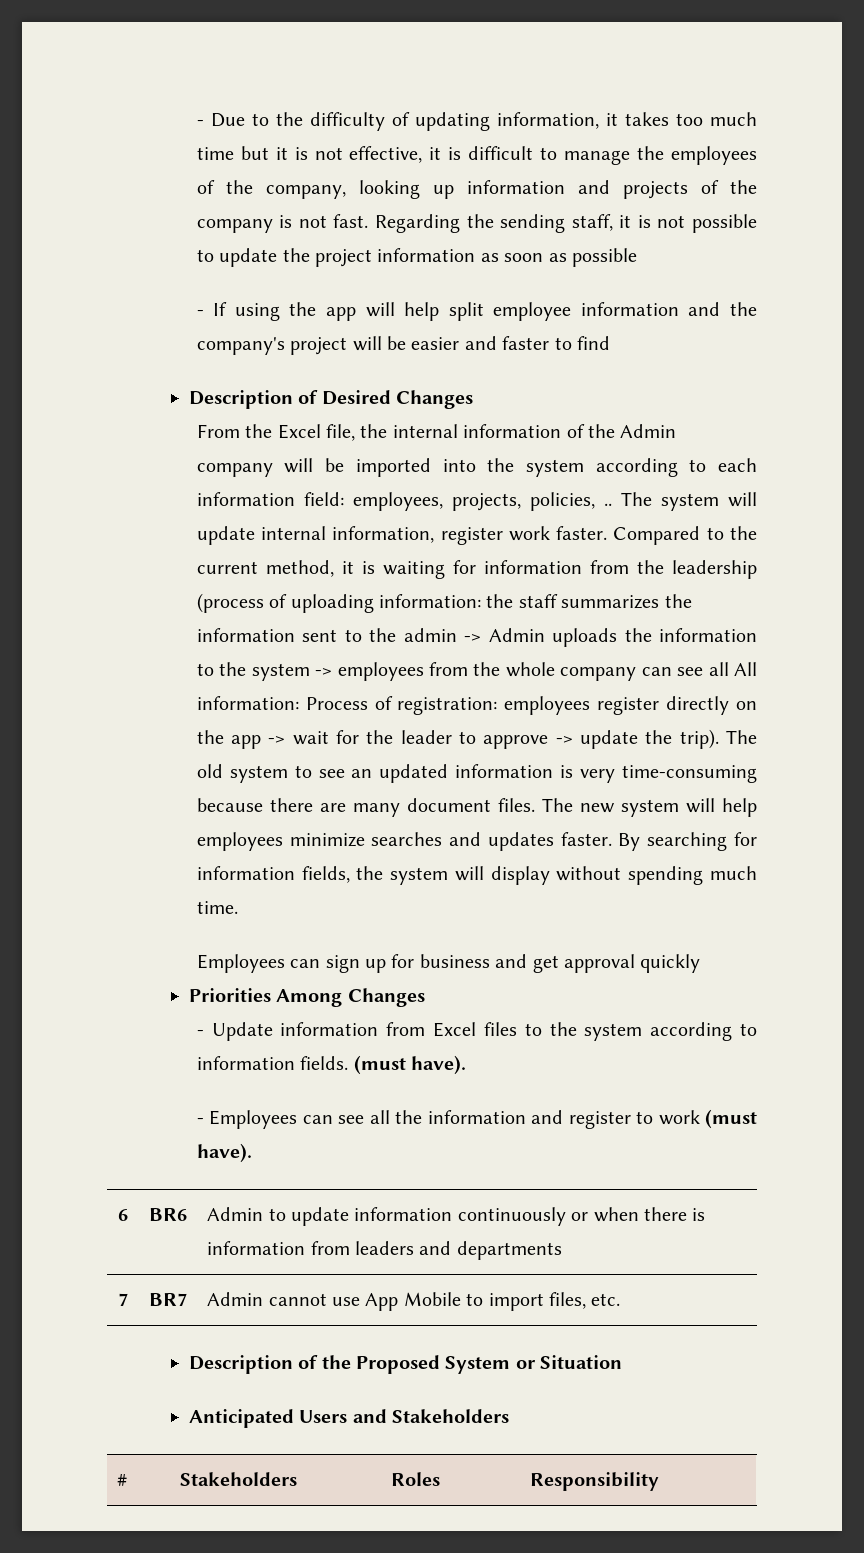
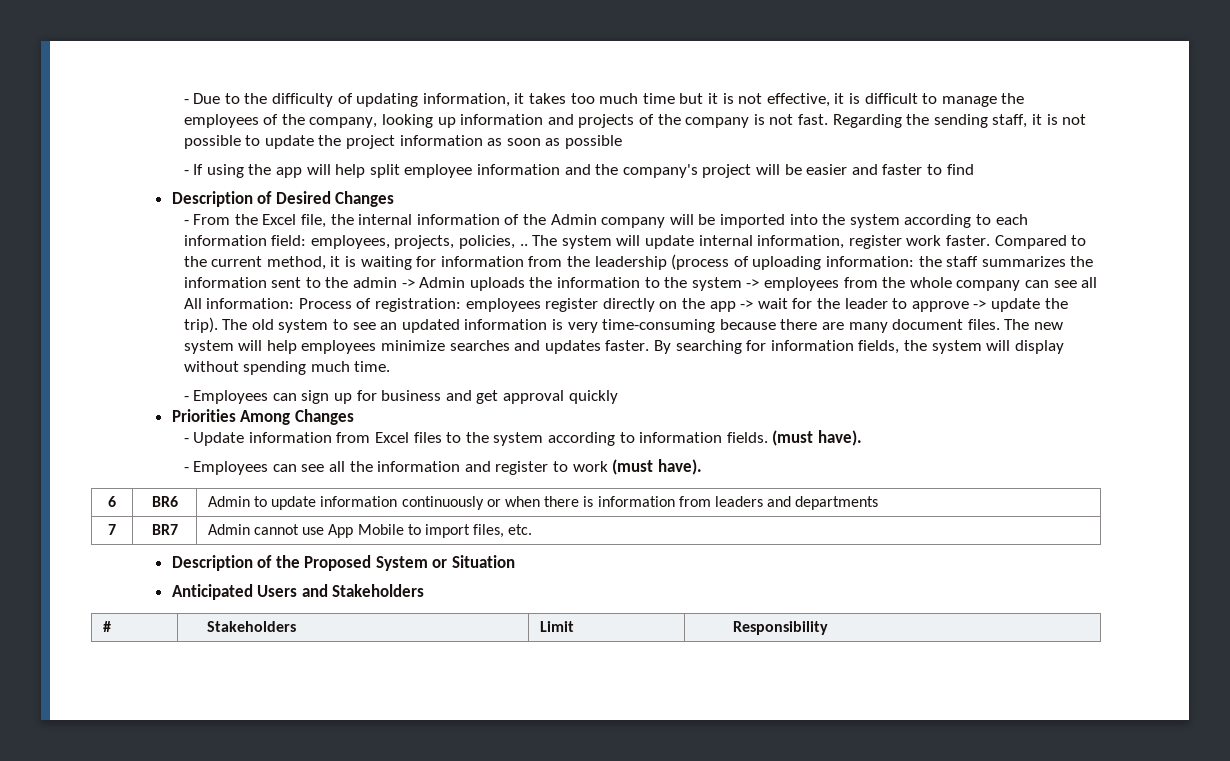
(474, 399) none -> [183,220,189,225] -
(238, 907) none -> [183,396,189,401] -
[391,1472,441,1486] Roles -> [539,621,574,632] Limit

